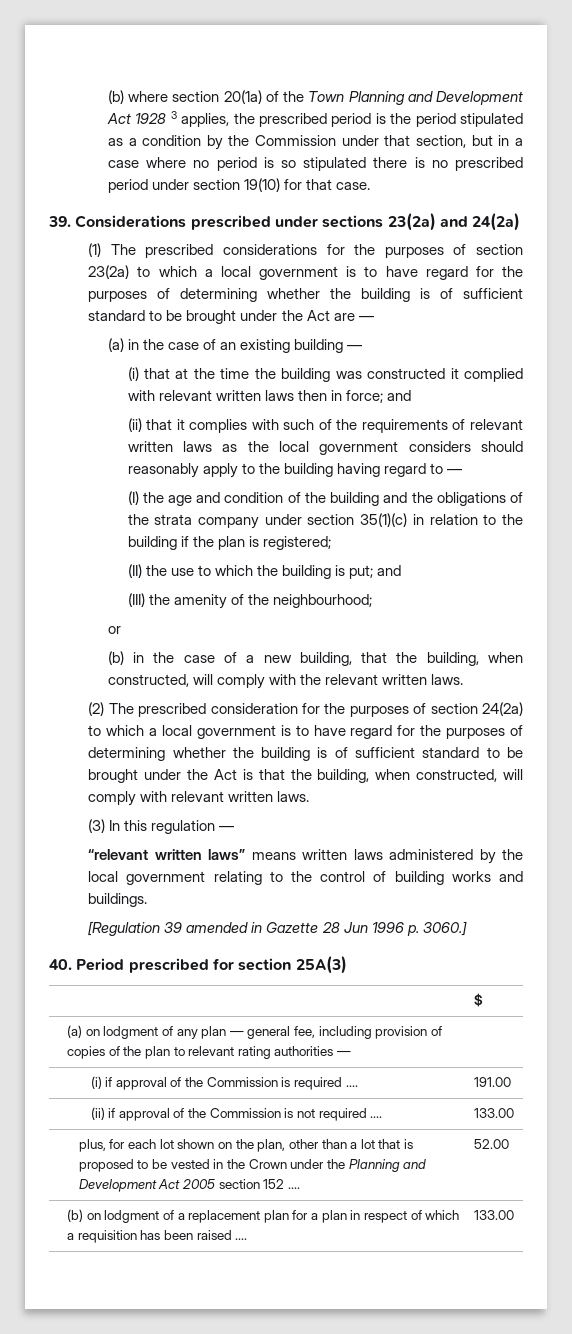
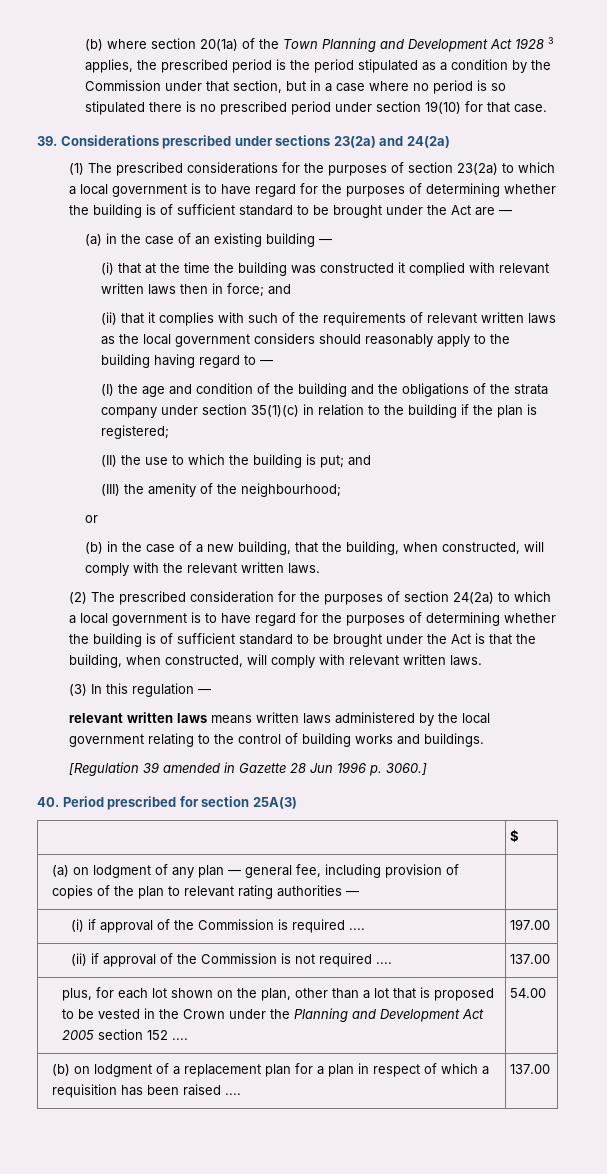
[88,849,246,860] “relevant written laws” -> [68,712,207,723] relevant written laws
[474,1077,512,1087] 191.00 -> [510,919,551,930] 197.00
[474,1108,515,1118] 133.00 -> [510,954,551,964] 137.00
[474,1139,510,1149] 52.00 -> [510,988,547,998] 54.00
[474,1210,515,1220] 133.00 -> [510,1064,551,1074] 137.00

